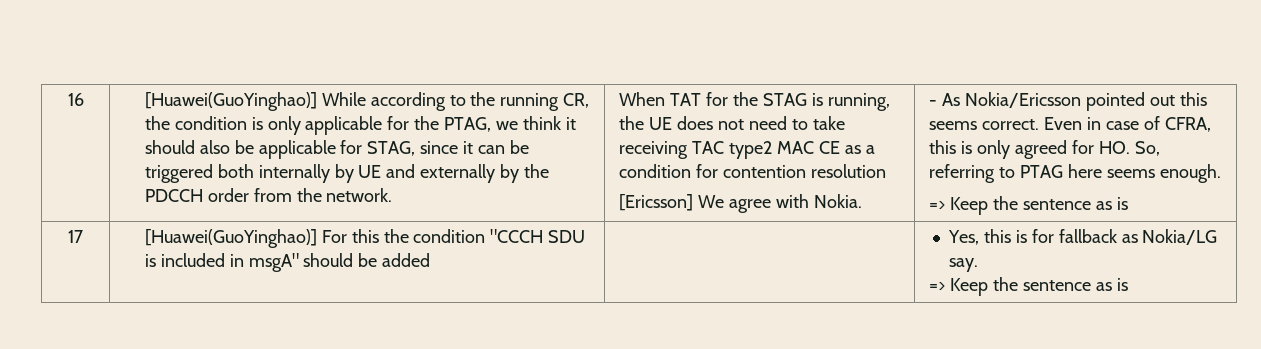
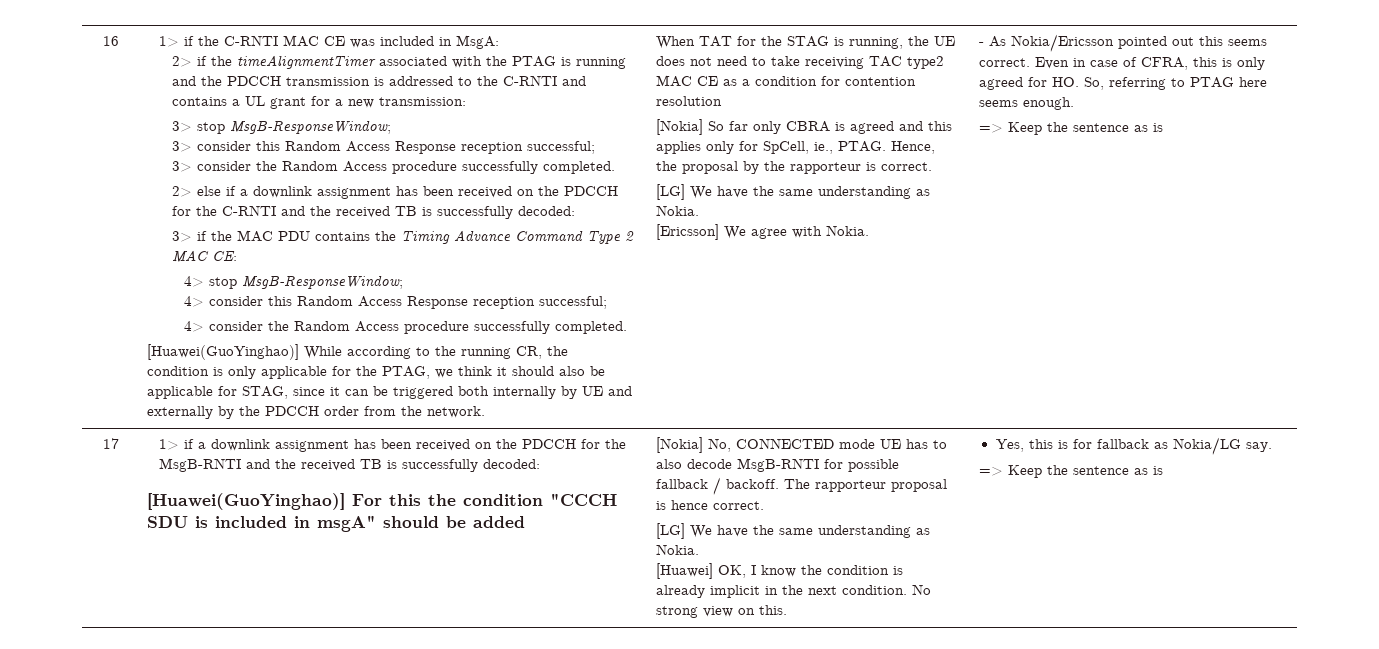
(84, 99) none -> [159,35,500,49] [171,55,626,69] [171,75,586,86] [171,96,466,109] [171,120,391,134] [171,141,595,154] [171,161,615,174] [171,186,618,199] [171,205,575,219] [171,230,634,244] [171,250,237,262] [183,275,403,289] [183,296,607,309] [183,321,627,334] 1> if the C-RNTI MAC CE was included in MsgA: // 2> if the timeAlignmentTimer associated with the PTAG is running and the PDCCH transmission is addressed to the C-RNTI and contains a UL grant for a new transmission: // 3> stop MsgB-ResponseWindow; // 3> consider this Random Access Response reception successful; // 3> consider the Random Access procedure successfully completed. // 2> else if a downlink assignment has been received on the PDCCH for the C-RNTI and the received TB is successfully decoded: // 3> if the MAC PDU contains the Timing Advance Command Type 2 MAC CE: // 4> stop MsgB-ResponseWindow; // 4> consider this Random Access Response reception successful; // 4> consider the Random Access procedure successfully completed. //
(887, 171) none -> [656,119,953,135] [656,141,936,154] [656,161,933,174] [656,184,931,200] [656,205,700,216] // [Nokia] So far only CBRA is agreed and this applies only for SpCell, ie., PTAG. Hence, the proposal by the rapporteur is correct. // [LG] We have the same understanding as Nokia.
(83, 236) none -> [159,439,627,452] [159,458,541,472] 1> if a downlink assignment has been received on the PDCCH for the MsgB-RNTI and the received TB is successfully decoded: //
(431, 260) none -> [656,437,948,453] [656,458,900,472] [656,477,948,495] [656,500,765,510] [656,523,931,539] [656,544,700,555] [656,563,904,579] [656,584,932,598] [656,605,788,618] [Nokia] No, CONNECTED mode UE has to also decode MsgB-RNTI for possible fallback / backoff. The rapporteur proposal is hence correct. // [LG] We have the same understanding as Nokia. // [Huawei] OK, I know the condition is already implicit in the next condition. No strong view on this.

